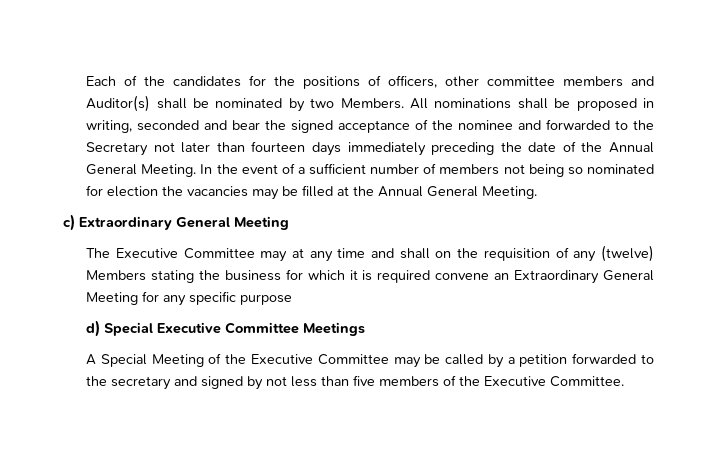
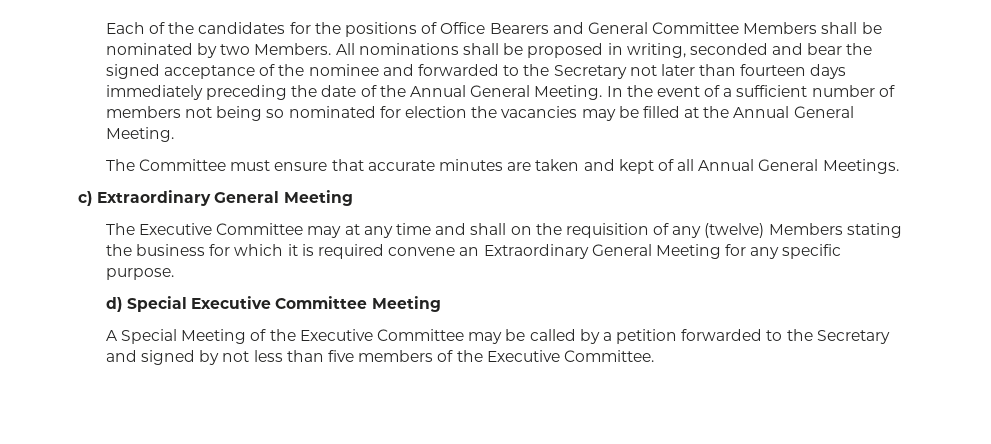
[388,75,654,88] [86,95,151,112] officers, other committee members and Auditor(s) -> [440,22,818,34] Office Bearers and General Committee Members
(538, 192) none -> [105,159,899,174] // The Committee must ensure that accurate minutes are taken and kept of all Annual General Meetings.
[240,294,293,305] purpose -> [105,268,174,280] purpose.
[303,322,366,336] Meetings -> [371,296,441,312] Meeting
[111,376,172,390] secretary -> [816,330,890,344] Secretary

